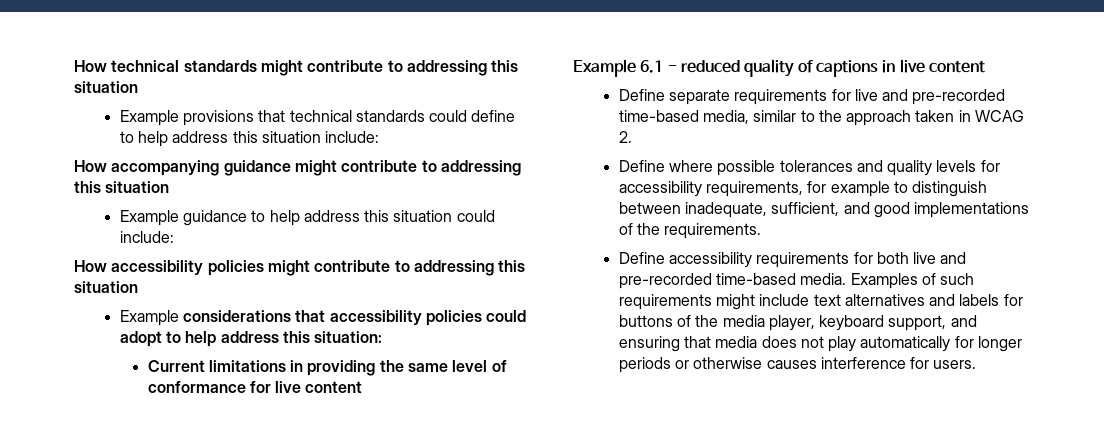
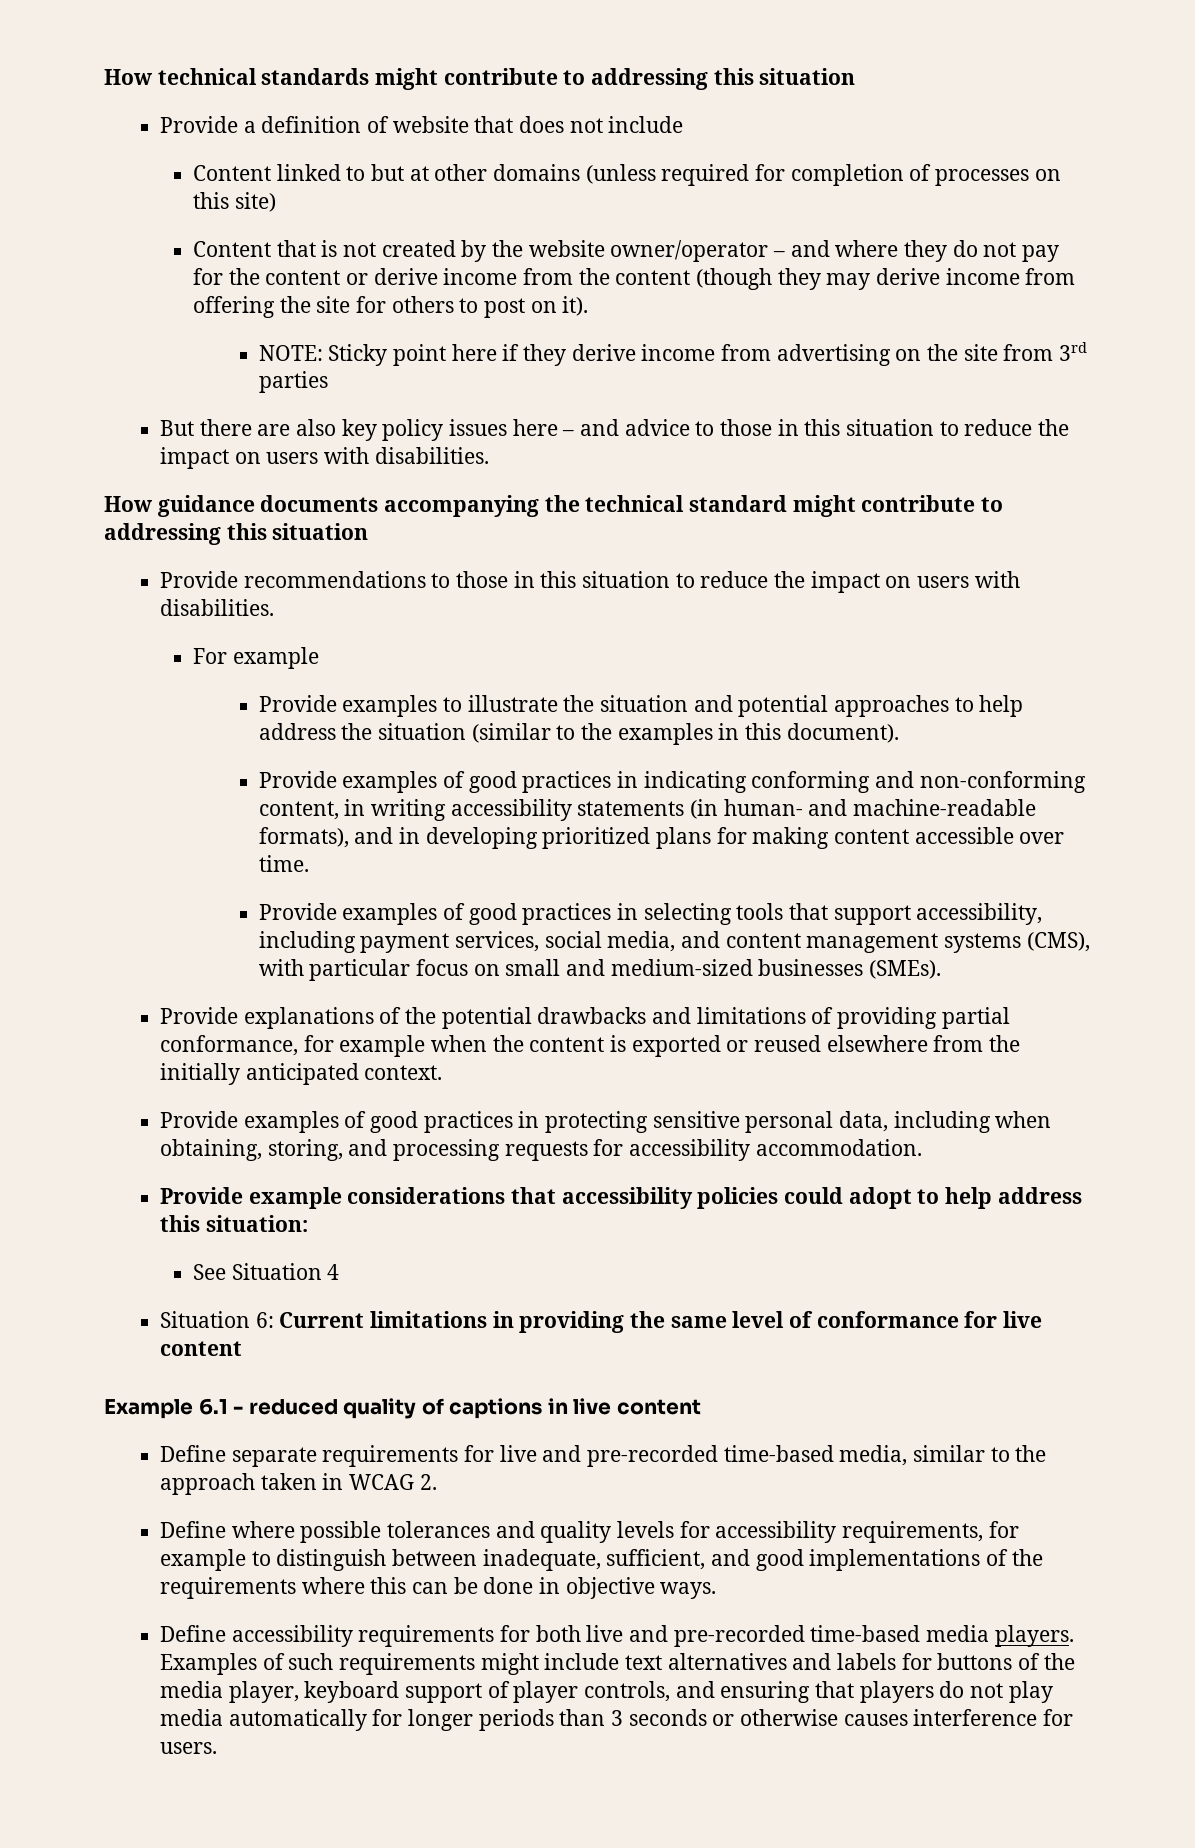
[119,110,516,126] [119,131,380,147] [74,160,521,176] [74,181,170,193] [119,210,495,226] [119,231,174,243] [74,260,526,276] [74,281,138,293] [119,310,179,326] Example provisions that technical standards could define to help address this situation include: // How accompanying guidance might contribute to addressing this situation // Example guidance to help address this situation could include: // How accessibility policies might contribute to addressing this situation // Example -> [159,116,684,133] [192,164,1061,186] [192,192,276,212] [192,240,1059,262] [192,268,1076,290] [192,296,589,318] [258,342,1087,366] [258,371,328,393] [159,419,1070,441] [159,447,489,469] [104,495,1004,517] [104,523,369,545] [159,571,1020,593] [159,599,274,616] [192,647,319,669] [258,695,1024,717] [258,723,899,745] [258,771,1086,793] [258,799,1036,821] [258,827,1065,849] [258,855,309,872] [258,903,1043,925] [258,931,1090,953] [258,959,941,981] [159,1007,1010,1029] [159,1035,1021,1057] [159,1063,443,1085] [159,1111,1052,1133] [159,1139,922,1161] [159,1187,342,1209] Provide a definition of website that does not include // Content linked to but at other domains (unless required for completion of processes on this site) // Content that is not created by the website owner/operator – and where they do not pay for the content or derive income from the content (though they may derive income from offering the site for others to post on it). // NOTE: Sticky point here if they derive income from advertising on the site from 3rd parties // But there are also key policy issues here – and advice to those in this situation to reduce the impact on users with disabilities. // How guidance documents accompanying the technical standard might contribute to addressing this situation // Provide recommendations to those in this situation to reduce the impact on users with disabilities. // For example // Provide examples to illustrate the situation and potential approaches to help address the situation (similar to the examples in this document). // Provide examples of good practices in indicating conforming and non-conforming content, in writing accessibility statements (in human- and machine-readable formats), and in developing prioritized plans for making content accessible over time. // Provide examples of good practices in selecting tools that support accessibility, including payment services, social media, and content management systems (CMS), with particular focus on small and medium-sized businesses (SMEs). // Provide explanations of the potential drawbacks and limitations of providing partial conformance, for example when the content is exported or reused elsewhere from the initially anticipated context. // Provide examples of good practices in protecting sensitive personal data, including when obtaining, storing, and processing requests for accessibility accommodation. // Provide example
(383, 337) none -> [192,1263,340,1280] [159,1311,274,1328] See Situation 4 // Situation 6:
[664,223,762,239] requirements. -> [159,1577,717,1599] requirements where this can be done in objective ways.
[800,273,847,285] media. -> [926,1625,1074,1647] media players.
[888,315,947,331] support, -> [404,1681,670,1703] support of player controls,
[715,336,797,348] media does -> [859,1681,965,1703] players do
(857, 344) none -> [159,1709,223,1726] media
(671, 365) none -> [559,1709,707,1726] than 3 seconds

